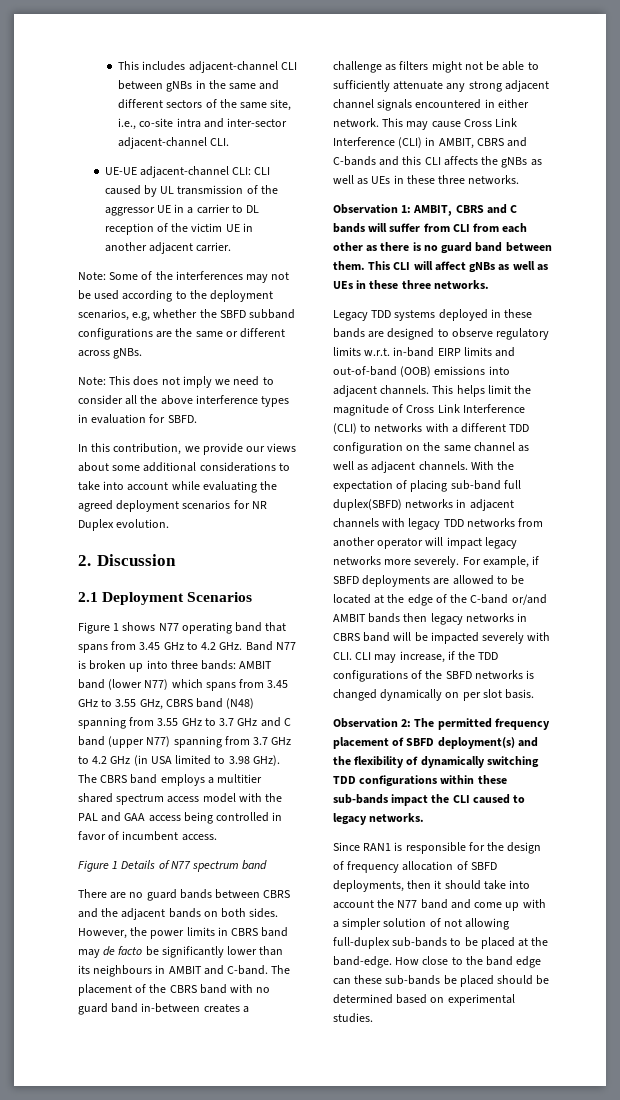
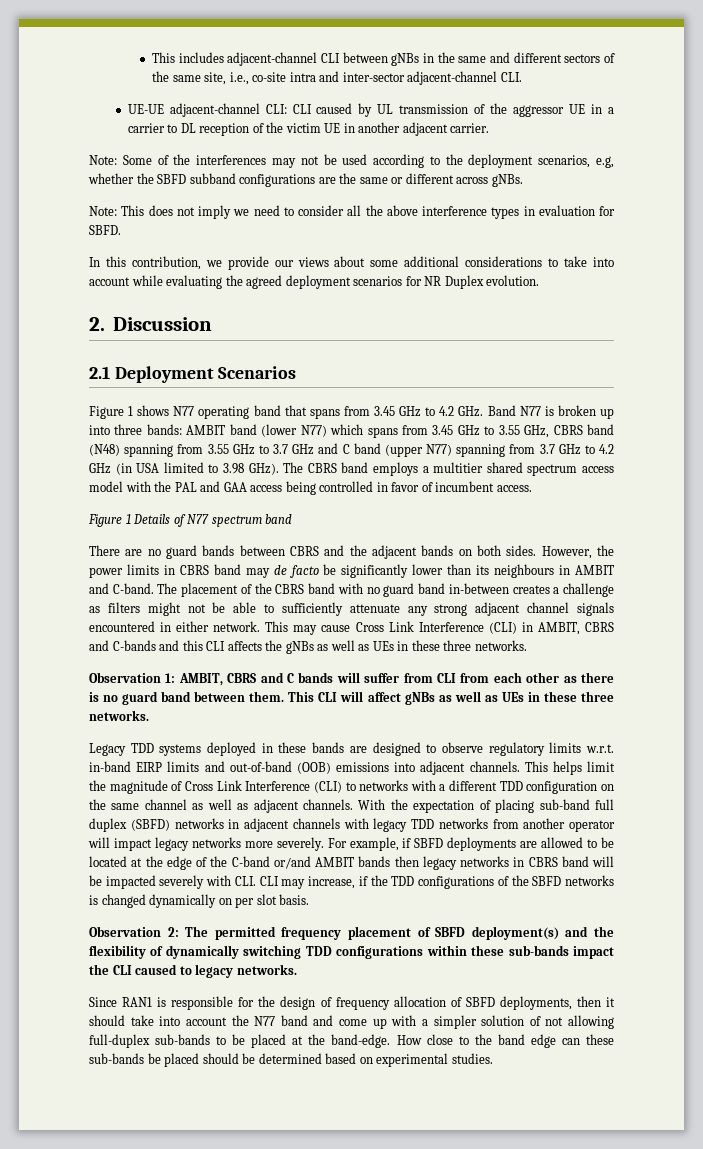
[333,499,402,511] duplex(SBFD) -> [89,818,170,832] duplex (SBFD)

